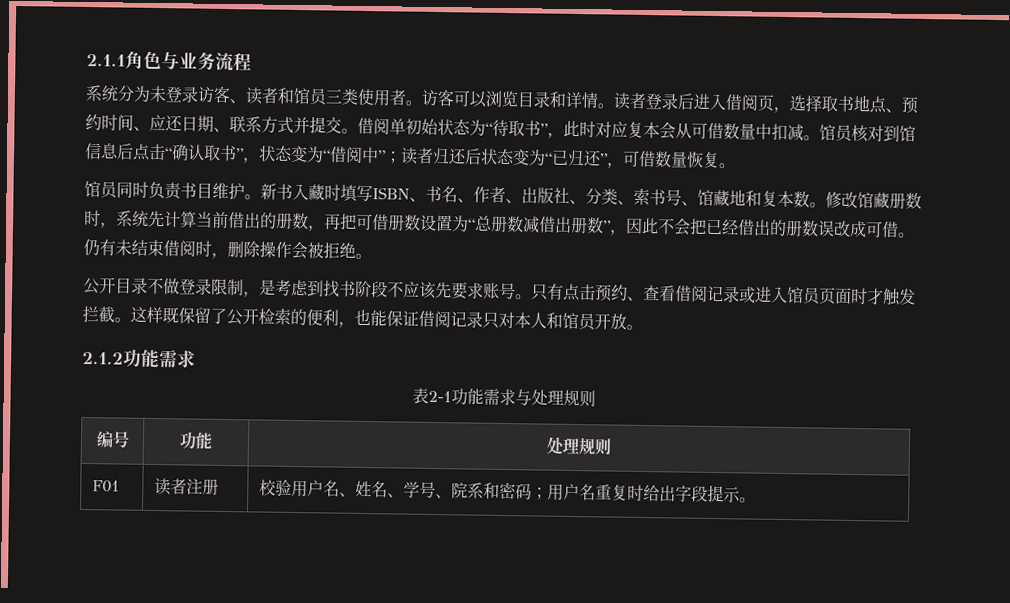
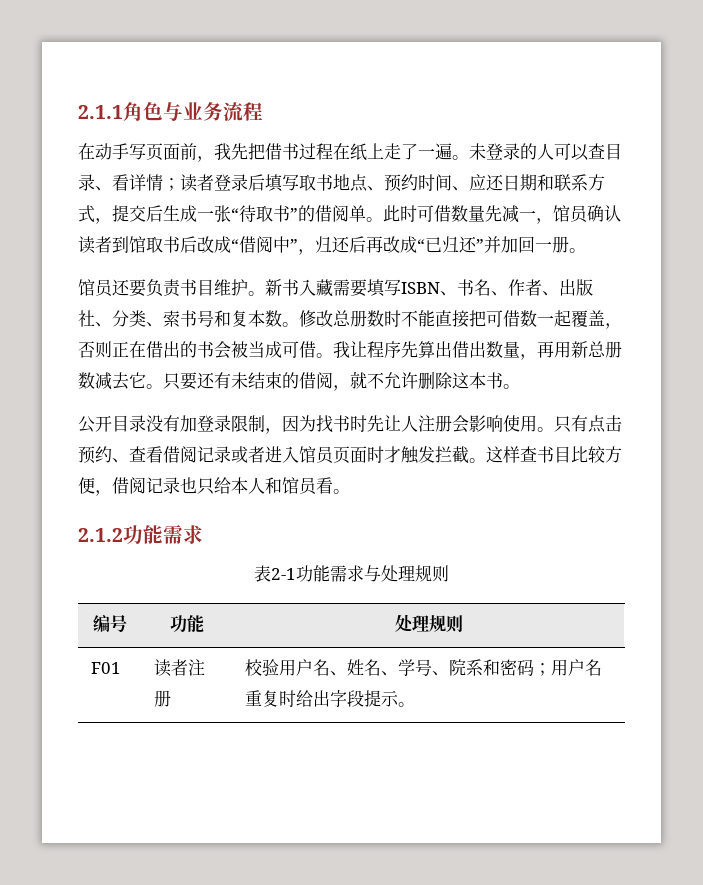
[85,84,822,114] 系统分为未登录访客、读者和馆员三类使用者。访客可以浏览目录和详情。读者登录后进入借阅页，选择 -> [78,143,622,162] [78,174,299,192] 在动手写页面前，我先把借书过程在纸上走了一遍。未登录的人可以查目录、看详情；读者登录后填写
[213,127,230,133] 、 -> [537,174,554,191] 和
[293,116,916,143] [84,142,720,169] 并提交。借阅单初始状态为“待取书”，此时对应复本会从可借数量中扣减。馆员核对到馆信息后点击“确认取书”，状态变为“借阅中”；读者归还后状态变为“已归还”，可借数量恢复 -> [95,205,621,224] [78,236,569,255] ，提交后生成一张“待取书”的借阅单。此时可借数量先减一，馆员确认读者到馆取书后改成“借阅中”，归还后再改成“已归还”并加回一册
[116,181,149,198] 同时 -> [112,279,146,297] 还要
[324,184,341,201] 时 -> [333,279,367,297] 需要
[681,189,746,207] 、馆藏地 -> (214, 318) none
[857,192,922,209] [84,209,915,238] [83,238,356,260] 馆藏册数时，系统先计算当前借出的册数，再把可借册数设置为“总册数减借出册数”，因此不会把已经借出的册数误改成可借。仍有未结束借阅时，删除操作会被拒绝 -> [333,310,622,329] [78,341,622,360] [78,371,503,391] 总册数时不能直接把可借数一起覆盖，否则正在借出的书会被当成可借。我让程序先算出借出数量，再用新总册数减去它。只要还有未结束的借阅，就不允许删除这本书
[147,277,180,295] 不做 -> [146,415,197,432] 没有加
[259,279,516,300] 是考虑到找书阶段不应该先要求账号 -> [282,415,537,433] 因为找书时先让人注册会影响使用
(756, 295) none -> [248,446,265,463] 者
[162,307,515,329] 既保留了公开检索的便利，也能保证借阅记录只对 -> [520,446,622,463] [78,477,231,496] 查书目比较方便，借阅记录也只给
[594,313,627,330] 开放 -> [316,477,333,494] 看

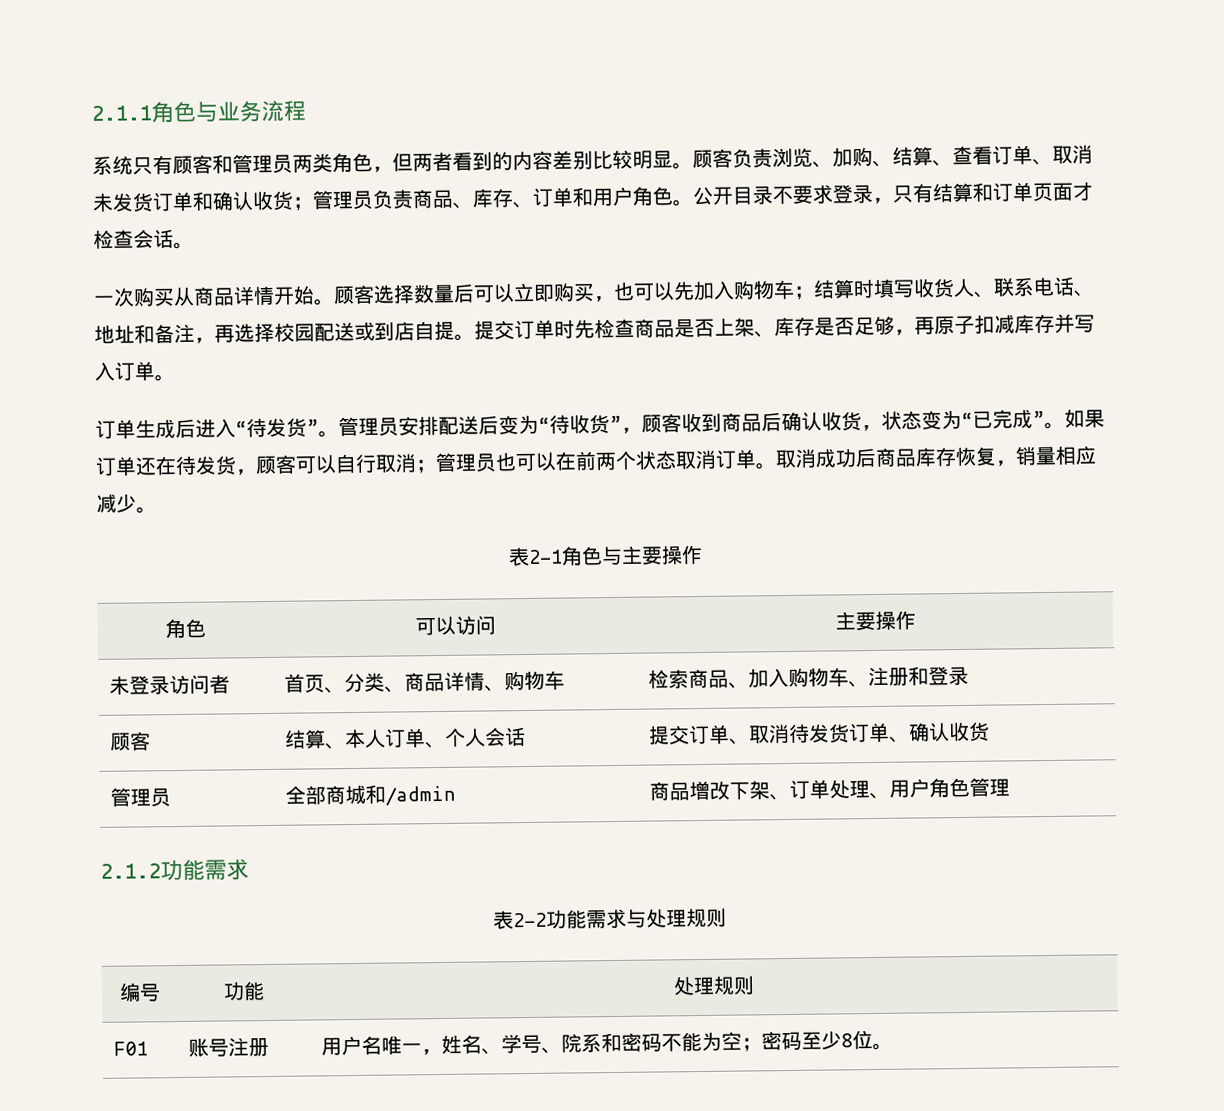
[78,143,622,162] [78,174,605,192] [78,205,621,224] [78,236,586,255] [78,279,593,297] [78,310,622,329] [78,341,622,360] [78,371,520,391] [78,415,622,434] [78,446,622,464] [78,477,350,496] 在动手写页面前，我先把借书过程在纸上走了一遍。未登录的人可以查目录、看详情；读者登录后填写取书地点、预约时间、应还日期和联系方式，提交后生成一张“待取书”的借阅单。此时可借数量先减一，馆员确认读者到馆取书后改成“借阅中”，归还后再改成“已归还”并加回一册。 // 馆员还要负责书目维护。新书入藏需要填写ISBN、书名、作者、出版社、分类、索书号和复本数。修改总册数时不能直接把可借数一起覆盖，否则正在借出的书会被当成可借。我让程序先算出借出数量，再用新总册数减去它。只要还有未结束的借阅，就不允许删除这本书。 // 公开目录没有加登录限制，因为找书时先让人注册会影响使用。只有点击预约、查看借阅记录或者进入馆员页面时才触发拦截。这样查书目比较方便，借阅记录也只给本人和馆员看。 -> [92,144,1093,175] [92,181,1093,213] [93,229,194,250] [93,276,1095,307] [94,313,1095,344] [94,361,175,382] [95,408,1105,439] [95,445,1096,476] [96,493,157,514] [507,544,703,567] [165,618,206,639] [414,615,496,636] [834,610,916,631] [109,674,231,695] [284,670,566,694] [648,666,970,689] [110,731,152,751] [284,727,527,750] [648,721,991,745] [110,787,172,808] [285,784,457,806] [649,777,1011,801] 系统只有顾客和管理员两类角色，但两者看到的内容差别比较明显。顾客负责浏览、加购、结算、查看订单、取消未发货订单和确认收货；管理员负责商品、库存、订单和用户角色。公开目录不要求登录，只有结算和订单页面才检查会话。 // 一次购买从商品详情开始。顾客选择数量后可以立即购买，也可以先加入购物车；结算时填写收货人、联系电话、地址和备注，再选择校园配送或到店自提。提交订单时先检查商品是否上架、库存是否足够，再原子扣减库存并写入订单。 // 订单生成后进入“待发货”。管理员安排配送后变为“待收货”，顾客收到商品后确认收货，状态变为“已完成”。如果订单还在待发货，顾客可以自行取消；管理员也可以在前两个状态取消订单。取消成功后商品库存恢复，销量相应减少。 // 表2-1角色与主要操作 // 角色 | 可以访问 | 主要操作 // 未登录访问者 | 首页、分类、商品详情、购物车 | 检索商品、加入购物车、注册和登录 // 顾客 | 结算、本人订单、个人会话 | 提交订单、取消待发货订单、确认收货 // 管理员 | 全部商城和/admin | 商品增改下架、订单处理、用户角色管理
[271,568,296,580] 2-1 -> [512,912,547,928] 2-2
[154,659,189,677] 读者 -> [188,1037,230,1057] 账号
[245,659,348,676] 校验用户名、 -> [321,1035,443,1056] 用户名唯一，
[534,659,603,676] [245,690,400,707] ；用户名重复时给出字段提示 -> [661,1030,874,1052] 不能为空；密码至少8位

